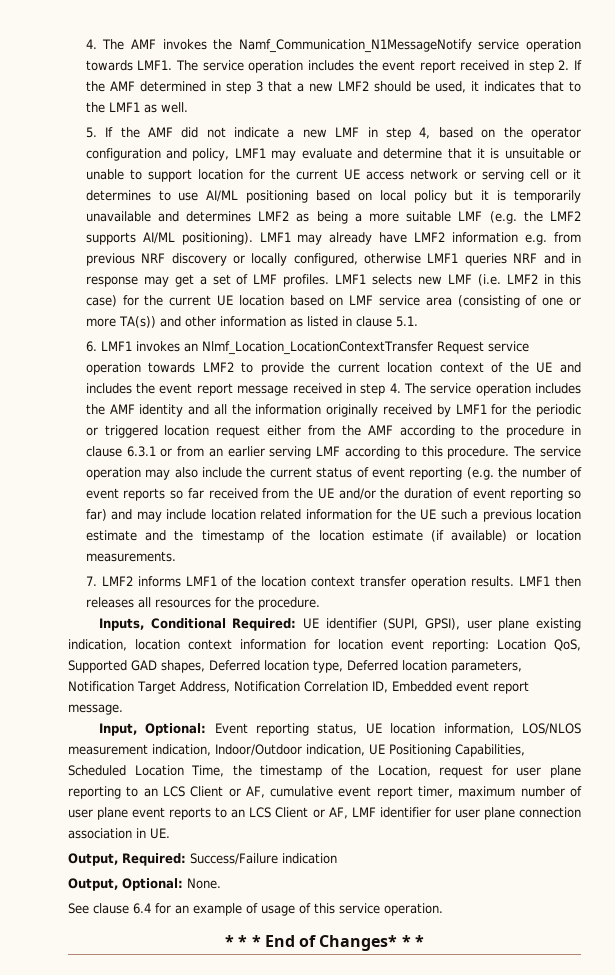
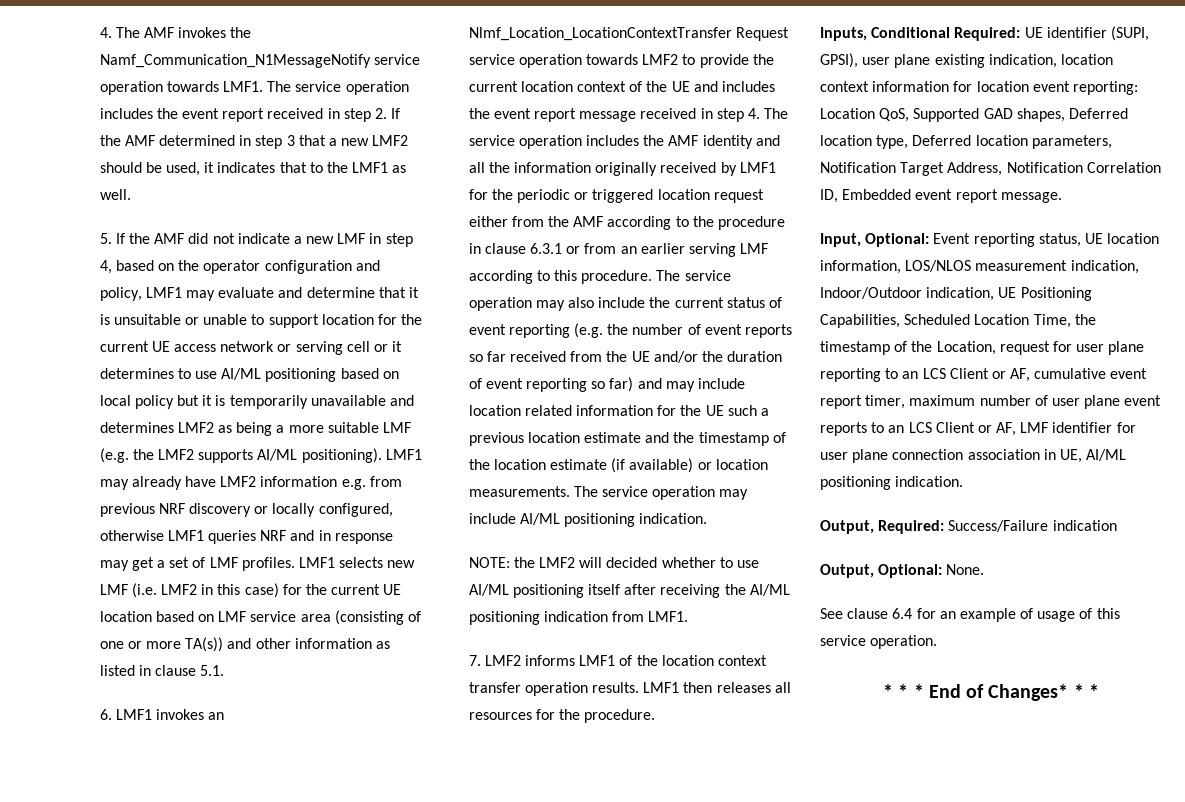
(176, 556) none -> [573,486,749,500] [468,513,708,527] [468,557,759,568] [468,584,790,598] [468,611,689,625] The service operation may include AI/ML positioning indication. // NOTE: the LMF2 will decided whether to use AI/ML positioning itself after receiving the AI/ML positioning indication from LMF1.
[150,828,170,839] UE. -> [1059,449,1127,463] [820,476,964,490] UE, AI/ML positioning indication.

